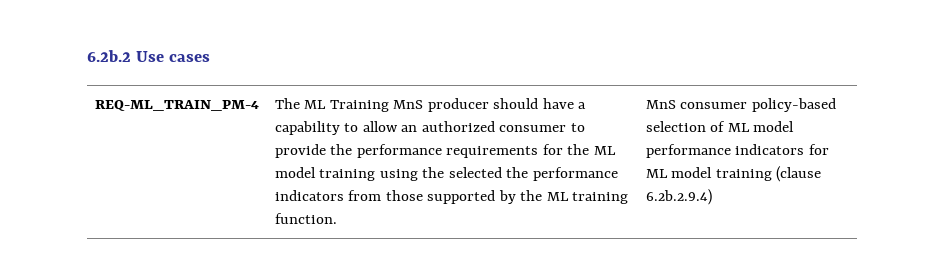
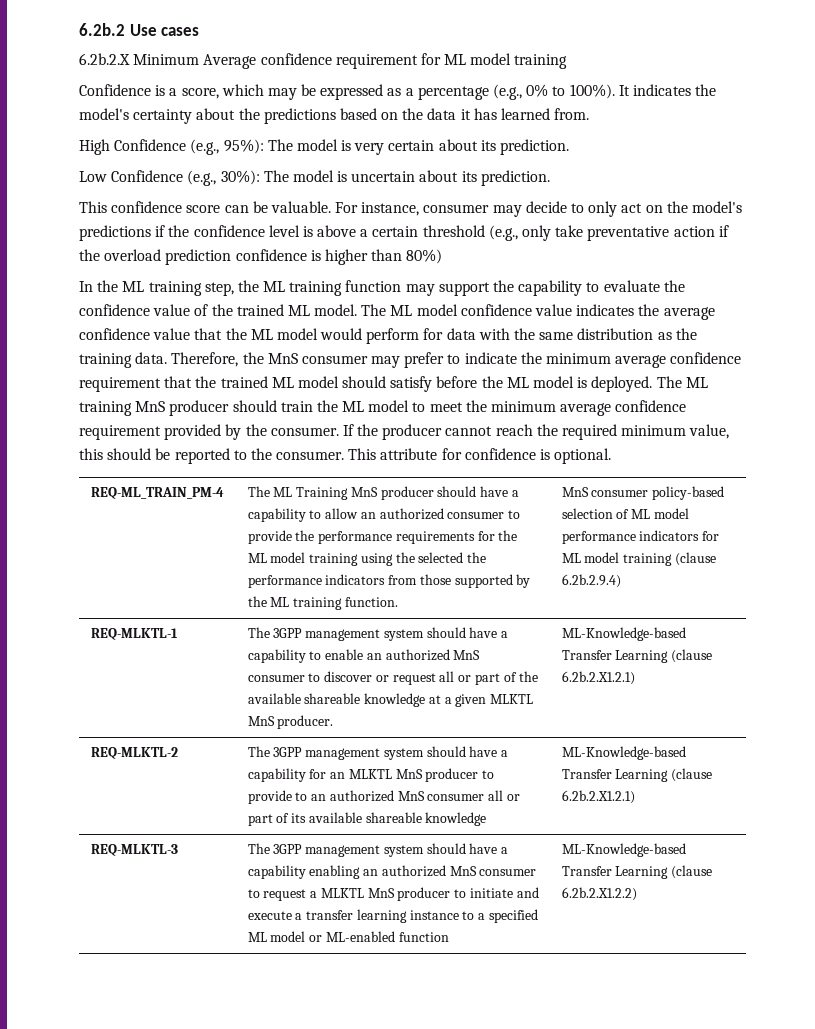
(211, 58) none -> [79,53,568,69] [79,84,717,100] [79,108,590,124] [79,139,570,155] [79,170,550,186] [79,201,742,217] [79,225,729,241] [79,249,443,265] [79,280,685,296] [79,304,715,320] [79,328,697,344] [79,352,742,368] [79,376,708,392] [79,400,687,416] [79,424,730,440] [79,448,612,464] // 6.2b.2.X Minimum Average confidence requirement for ML model training // Confidence is a score, which may be expressed as a percentage (e.g., 0% to 100%). It indicates the model's certainty about the predictions based on the data it has learned from. // High Confidence (e.g., 95%): The model is very certain about its prediction. // Low Confidence (e.g., 30%): The model is uncertain about its prediction. // This confidence score can be valuable. For instance, consumer may decide to only act on the model's predictions if the confidence level is above a certain threshold (e.g., only take preventative action if the overload prediction confidence is higher than 80%) // In the ML training step, the ML training function may support the capability to evaluate the confidence value of the trained ML model. The ML model confidence value indicates the average confidence value that the ML model would perform for data with the same distribution as the training data. Therefore, the MnS consumer may prefer to indicate the minimum average confidence requirement that the trained ML model should satisfy before the ML model is deployed. The ML training MnS producer should train the ML model to meet the minimum average confidence requirement provided by the consumer. If the producer cannot reach the required minimum value, this should be reported to the consumer. This attribute for confidence is optional.
(712, 197) none -> [90,628,178,640] [247,627,509,641] [247,649,481,663] [247,671,538,685] [247,693,534,707] [247,715,334,729] [561,627,686,641] [561,649,713,663] [561,671,635,685] [90,747,178,759] [247,746,509,760] [247,768,495,782] [247,790,521,804] [247,812,487,826] [561,746,686,760] [561,768,713,782] [561,790,635,804] [90,844,178,856] [247,843,509,857] [247,865,537,879] [247,887,539,901] [247,909,539,923] [247,931,449,942] [561,843,686,857] [561,865,713,879] [561,887,637,901] // REQ-MLKTL-1 | The 3GPP management system should have a capability to enable an authorized MnS consumer to discover or request all or part of the available shareable knowledge at a given MLKTL MnS producer. | ML-Knowledge-based Transfer Learning (clause 6.2b.2.X1.2.1) // REQ-MLKTL-2 | The 3GPP management system should have a capability for an MLKTL MnS producer to provide to an authorized MnS consumer all or part of its available shareable knowledge | ML-Knowledge-based Transfer Learning (clause 6.2b.2.X1.2.1) // REQ-MLKTL-3 | The 3GPP management system should have a capability enabling an authorized MnS consumer to request a MLKTL MnS producer to initiate and execute a transfer learning instance to a specified ML model or ML-enabled function | ML-Knowledge-based Transfer Learning (clause 6.2b.2.X1.2.2)

